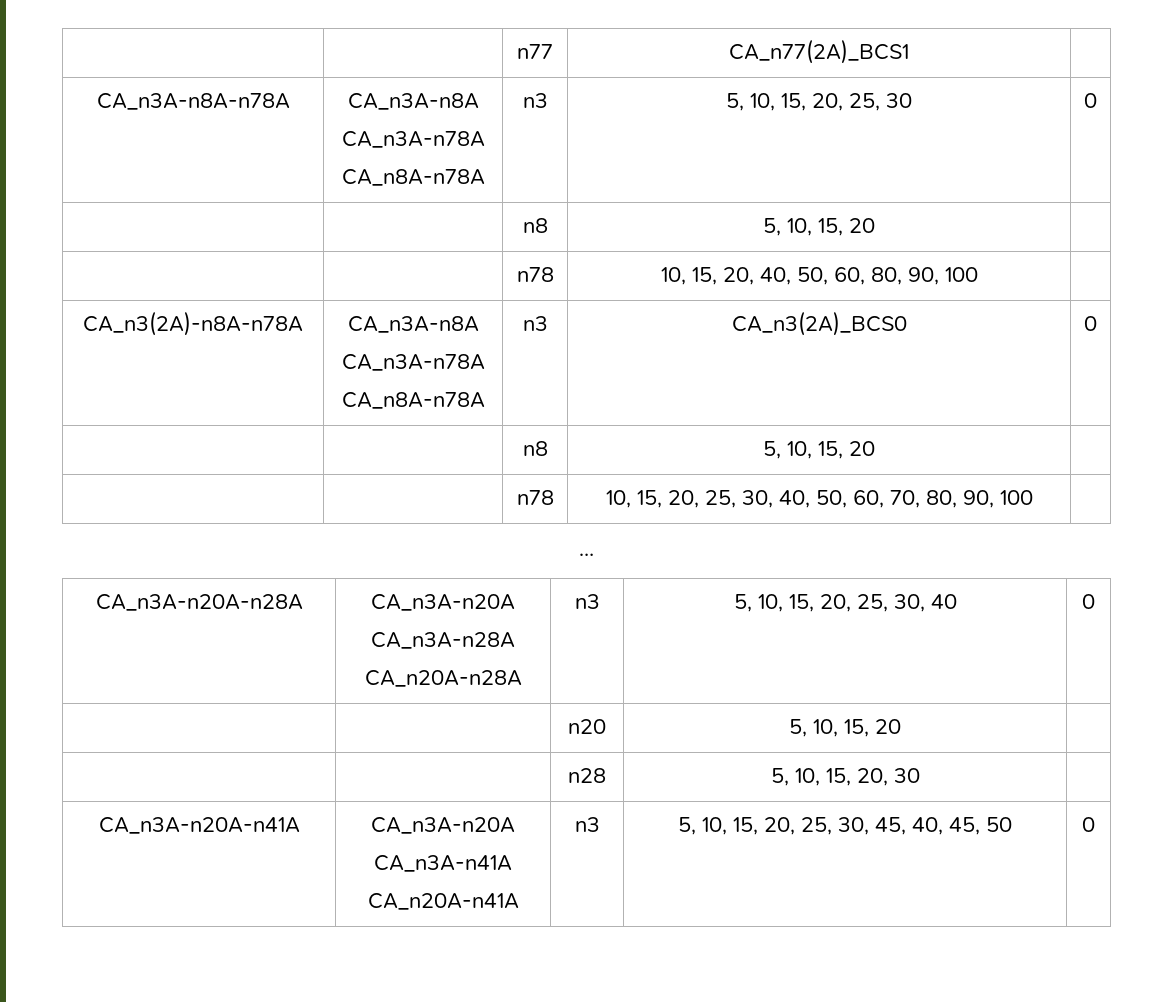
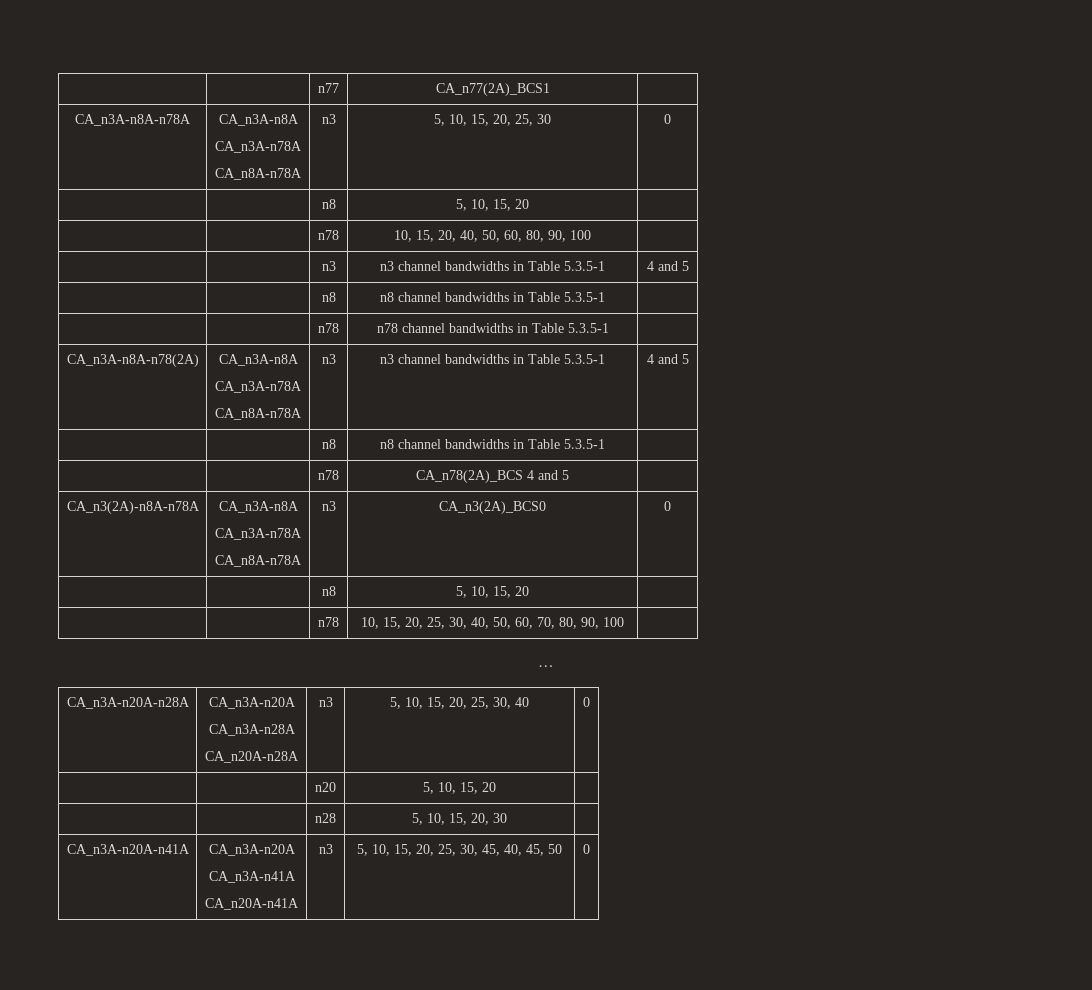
(978, 274) none -> [321,261,336,271] [380,261,605,271] [646,261,689,271] [321,292,336,302] [380,292,605,302] [318,323,339,333] [376,323,609,333] [66,354,199,367] [218,354,299,366] [215,381,302,393] [215,408,302,420] [321,354,336,364] [380,354,605,364] [646,354,689,364] [321,439,336,449] [380,439,605,449] [318,470,339,480] [416,470,569,483] // | | n3 | n3 channel bandwidths in Table 5.3.5-1 | 4 and 5 // | | n8 | n8 channel bandwidths in Table 5.3.5-1 | // | | n78 | n78 channel bandwidths in Table 5.3.5-1 | // CA_n3A-n8A-n78(2A) | CA_n3A-n8A // CA_n3A-n78A // CA_n8A-n78A | n3 | n3 channel bandwidths in Table 5.3.5-1 | 4 and 5 // | | n8 | n8 channel bandwidths in Table 5.3.5-1 | // | | n78 | CA_n78(2A)_BCS 4 and 5 |

